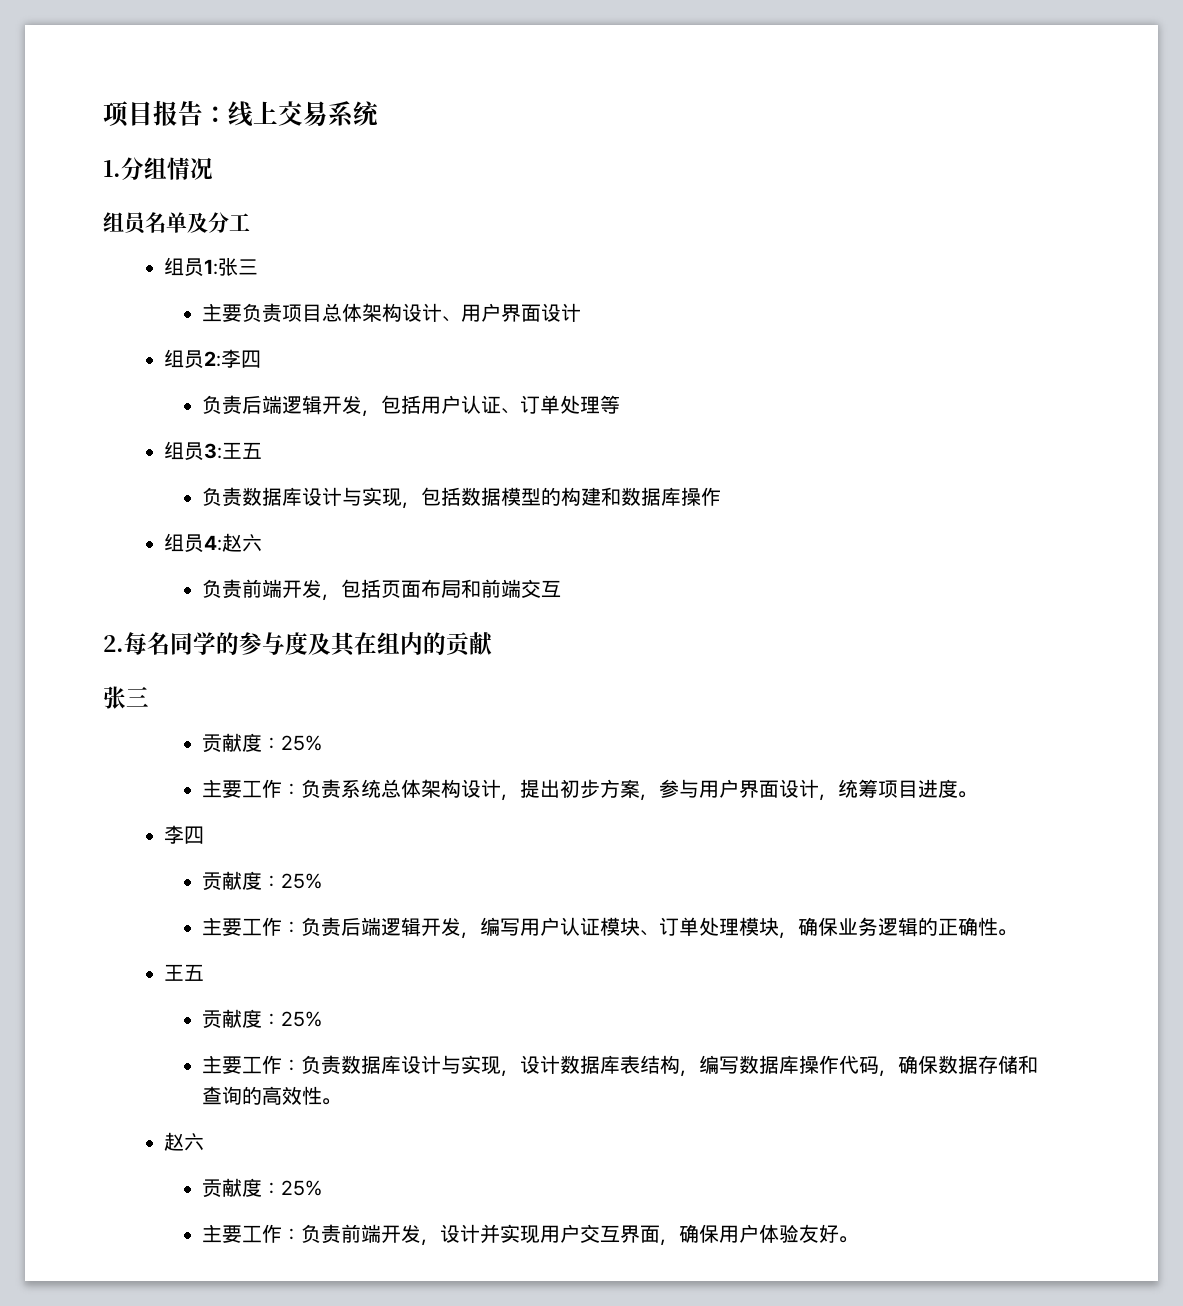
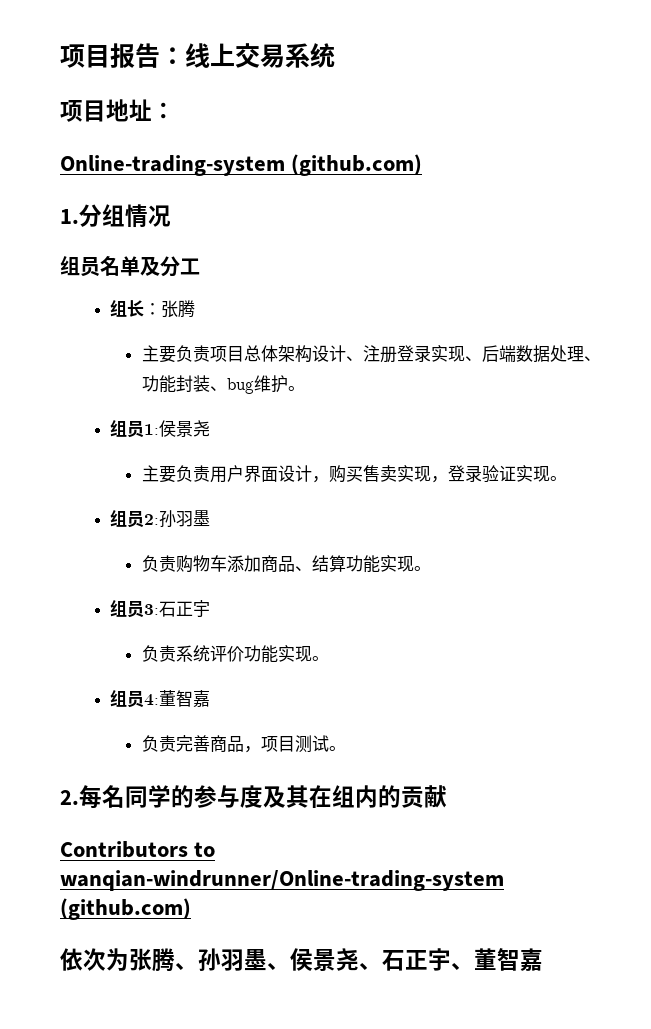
(379, 113) none -> [60,99,175,122] [60,154,423,176] // 项目地址： // Online-trading-system (github.com)
[183,257,258,277] 员1:张三 -> [127,300,196,318] 长：张腾
[461,303,582,322] 用户界面设计 -> [362,345,601,363] [141,375,305,394] [110,420,211,438] [141,465,567,483] 注册登录实现、后端数据处理、功能封装、bug维护。 // 组员1:侯景尧 // 主要负责用户界面设计，购买售卖实现，登录验证实现。
[220,349,261,368] [202,395,621,417] 李四 // 负责后端逻辑开发，包括用户认证、订单处理等 -> [159,510,211,527] [141,555,431,573] 孙羽墨 // 负责购物车添加商品、结算功能实现。
[221,442,262,459] [202,487,722,509] 王五 // 负责数据库设计与实现，包括数据模型的构建和数据库操作 -> [159,600,211,617] [141,645,329,663] 石正宇 // 负责系统评价功能实现。
[221,533,262,552] [202,579,562,601] 赵六 // 负责前端开发，包括页面布局和前端交互 -> [159,690,211,707] [141,735,346,753] 董智嘉 // 负责完善商品，项目测试。
[103,686,149,709] [202,733,323,753] [202,779,978,801] [163,825,204,844] [202,871,323,891] [202,917,1018,939] [163,964,204,981] [202,1009,323,1029] [202,1055,1039,1077] [202,1086,342,1105] [163,1132,204,1151] [202,1178,323,1198] [202,1224,859,1246] 张三 // 贡献度：25% // 主要工作：负责系统总体架构设计，提出初步方案，参与用户界面设计，统筹项目进度。 // 李四 // 贡献度：25% // 主要工作：负责后端逻辑开发，编写用户认证模块、订单处理模块，确保业务逻辑的正确性。 // 王五 // 贡献度：25% // 主要工作：负责数据库设计与实现，设计数据库表结构，编写数据库操作代码，确保数据存储和查询的高效性。 // 赵六 // 贡献度：25% // 主要工作：负责前端开发，设计并实现用户交互界面，确保用户体验友好。 -> [60,841,216,858] [60,870,504,891] [60,898,191,920] [60,948,543,972] Contributors to wanqian-windrunner/Online-trading-system (github.com) // 依次为张腾、孙羽墨、侯景尧、石正宇、董智嘉

